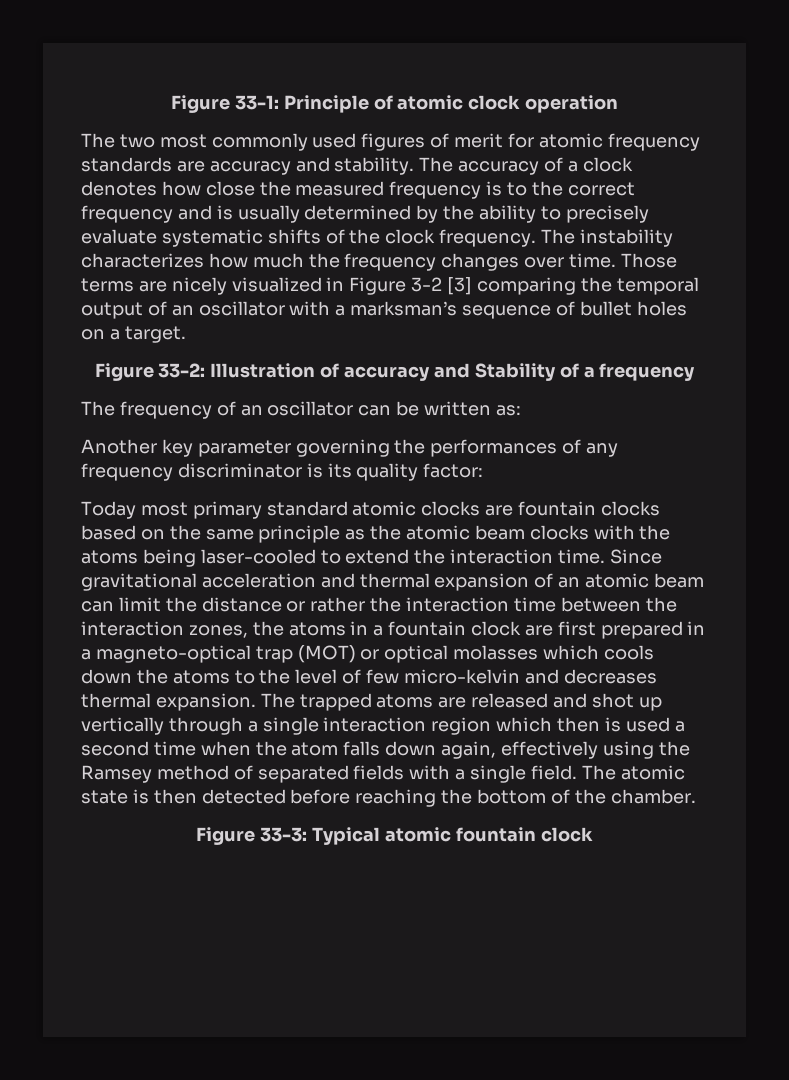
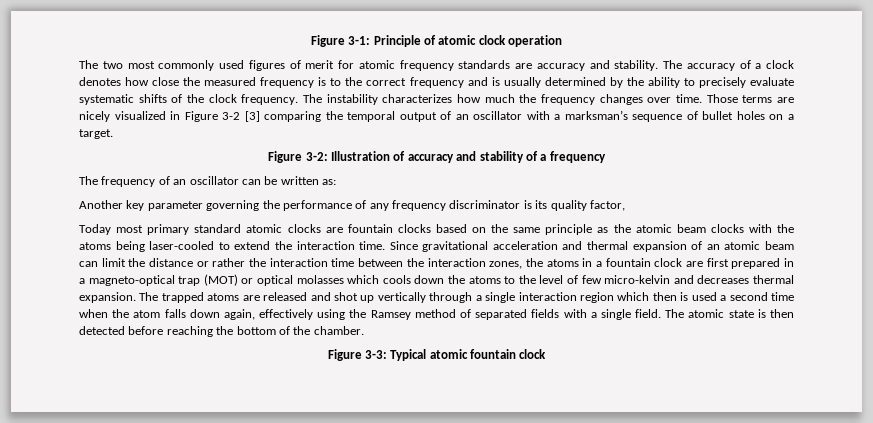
[170,95,279,113] Figure 33-1: -> [310,35,371,47] Figure 3-1:
[158,363,206,378] 33-2: -> [305,152,328,161] 3-2:
[474,363,556,381] Stability -> [479,151,524,163] stability
[430,439,558,457] performances -> [282,200,352,211] performance
[423,463,484,478] factor: -> [589,200,625,211] factor,
[260,827,308,842] 33-3: -> [364,350,387,359] 3-3:

